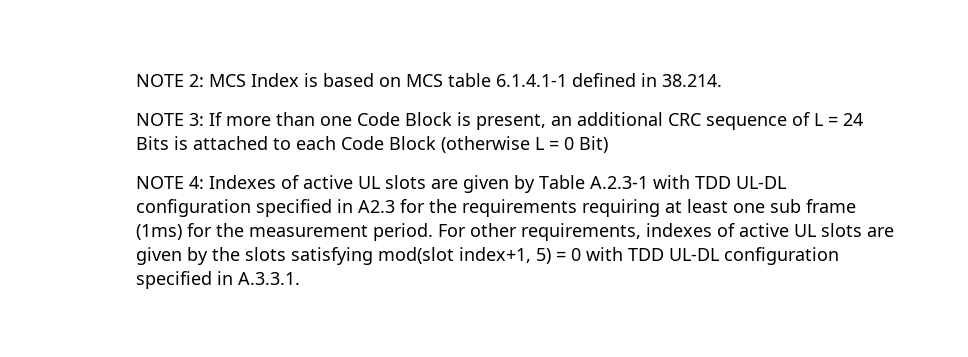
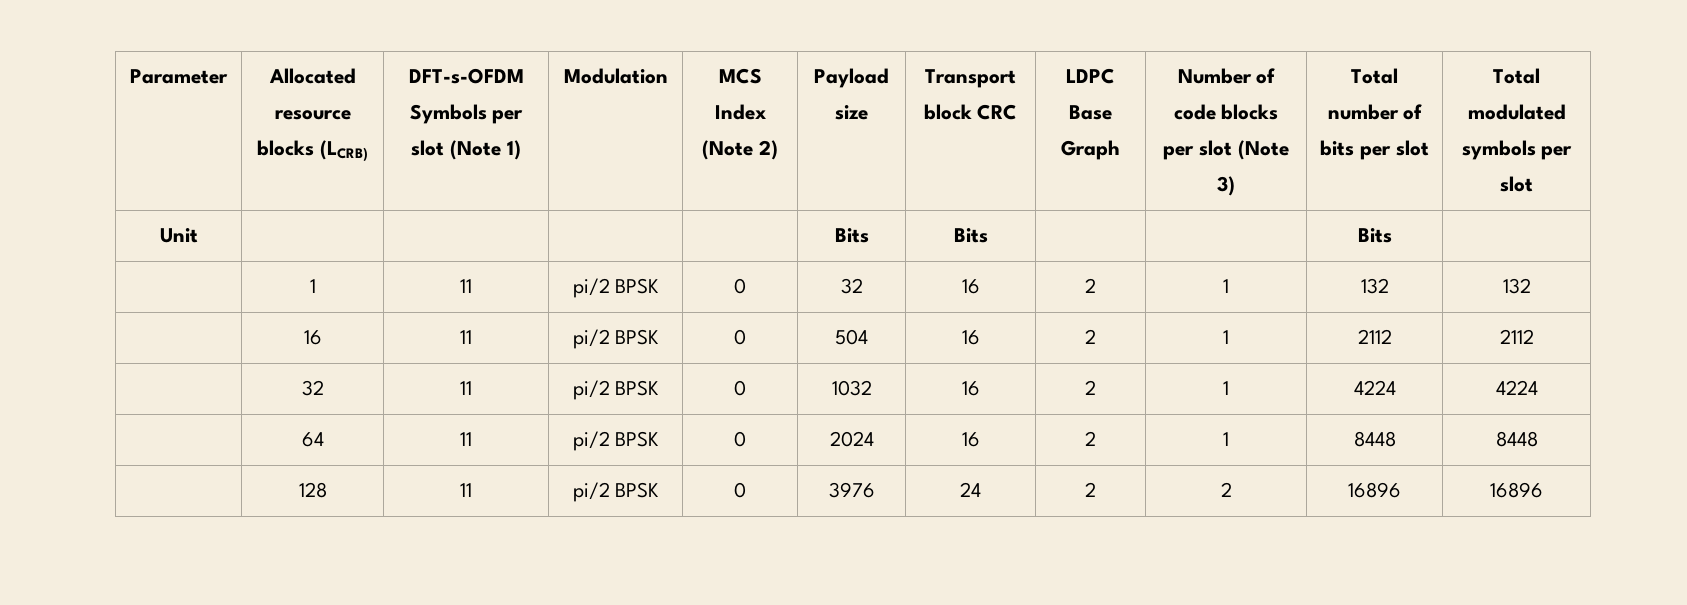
[136,73,723,87] [136,112,864,130] [136,136,609,153] [136,175,787,193] [136,199,857,217] [136,223,895,241] [136,247,840,265] [136,271,301,289] NOTE 2: MCS Index is based on MCS table 6.1.4.1-1 defined in 38.214. // NOTE 3: If more than one Code Block is present, an additional CRC sequence of L = 24 Bits is attached to each Code Block (otherwise L = 0 Bit) // NOTE 4: Indexes of active UL slots are given by Table A.2.3-1 with TDD UL-DL configuration specified in A2.3 for the requirements requiring at least one sub frame (1ms) for the measurement period. For other requirements, indexes of active UL slots are given by the slots satisfying mod(slot index+1, 5) = 0 with TDD UL-DL configuration specified in A.3.3.1. -> [130,69,228,84] [268,68,356,84] [274,110,351,120] [257,140,368,162] [408,68,524,84] [409,104,524,124] [411,140,521,160] [563,68,668,84] [718,68,762,84] [714,104,766,120] [702,140,778,160] [814,68,889,88] [835,105,868,120] [925,69,1016,88] [923,104,1018,120] [1066,68,1115,84] [1069,105,1112,120] [1061,140,1120,160] [1177,68,1276,84] [1173,104,1279,120] [1163,140,1289,160] [1217,176,1235,196] [1351,68,1398,84] [1327,104,1423,120] [1320,140,1429,160] [1493,68,1540,84] [1467,104,1566,120] [1461,140,1573,160] [1500,176,1533,192] [159,228,198,243] [834,228,869,243] [953,228,988,243] [1357,228,1392,243] [309,279,316,293] [460,279,472,293] [572,278,660,298] [734,278,746,294] [840,278,863,294] [961,279,980,294] [1085,278,1096,293] [1223,279,1229,293] [1360,278,1389,294] [1502,278,1531,294] [303,330,322,345] [460,330,472,344] [572,329,660,349] [734,329,746,345] [835,329,868,345] [961,330,980,345] [1085,329,1096,344] [1223,330,1229,344] [1357,329,1392,344] [1499,329,1534,344] [301,380,324,396] [460,381,472,395] [572,380,660,400] [734,380,746,396] [831,380,872,396] [961,381,980,396] [1085,380,1096,395] [1223,381,1229,395] [1353,380,1396,395] [1495,380,1538,395] [301,432,324,447] [460,432,472,446] [572,431,660,451] [734,431,746,447] [829,431,874,447] [961,432,980,447] [1085,431,1096,446] [1223,432,1229,446] [1353,431,1396,447] [1495,431,1538,447] [298,482,327,498] [460,483,472,497] [572,482,660,502] [734,482,746,498] [828,482,875,498] [960,482,981,497] [1085,482,1096,497] [1220,482,1232,497] [1348,482,1401,498] [1490,482,1543,498] Parameter | Allocated resource blocks (LCRB) | DFT-s-OFDM Symbols per slot (Note 1) | Modulation | MCS Index (Note 2) | Payload size | Transport block CRC | LDPC Base Graph | Number of code blocks per slot (Note 3) | Total number of bits per slot | Total modulated symbols per slot // Unit | | | | | Bits | Bits | | | Bits | // | 1 | 11 | pi/2 BPSK | 0 | 32 | 16 | 2 | 1 | 132 | 132 // | 16 | 11 | pi/2 BPSK | 0 | 504 | 16 | 2 | 1 | 2112 | 2112 // | 32 | 11 | pi/2 BPSK | 0 | 1032 | 16 | 2 | 1 | 4224 | 4224 // | 64 | 11 | pi/2 BPSK | 0 | 2024 | 16 | 2 | 1 | 8448 | 8448 // | 128 | 11 | pi/2 BPSK | 0 | 3976 | 24 | 2 | 2 | 16896 | 16896

